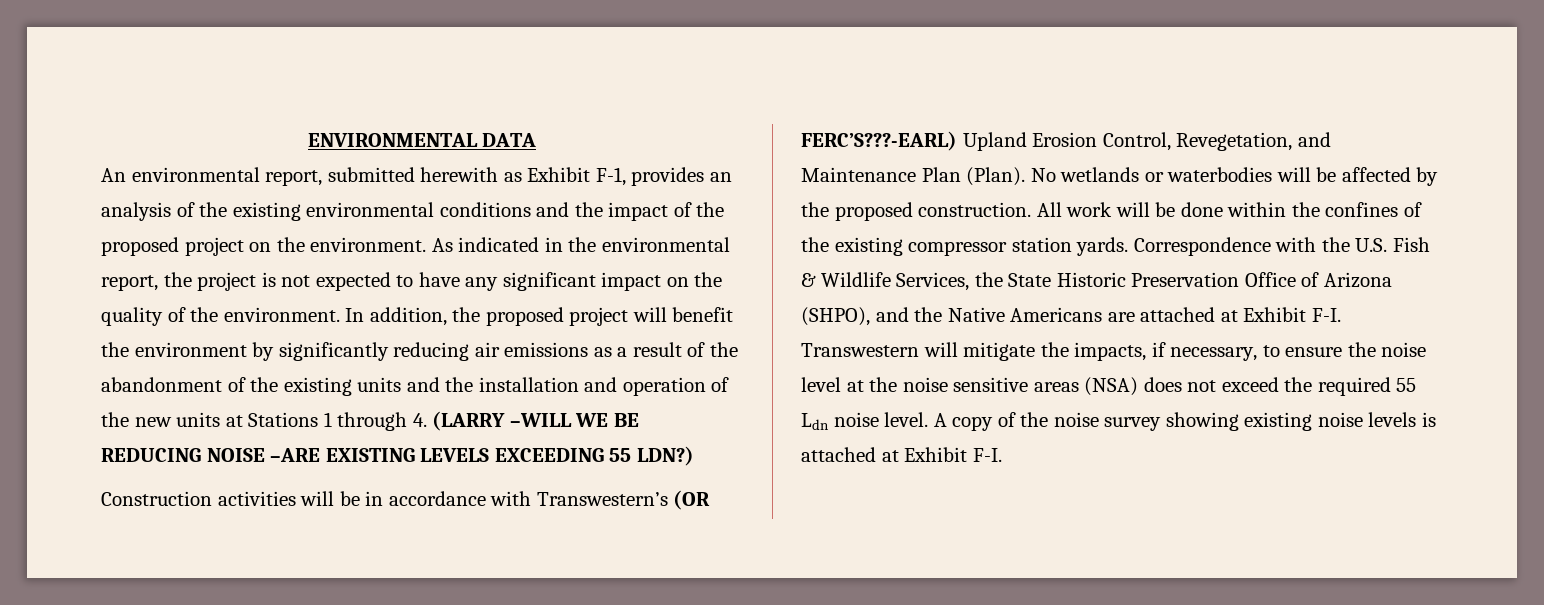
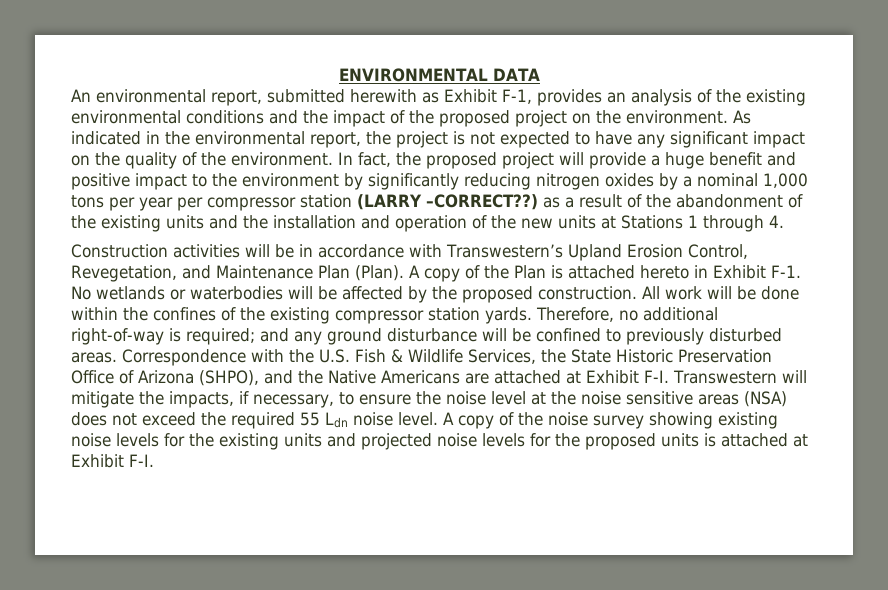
[369,307,447,326] addition, -> [358,152,391,167] fact,
[672,307,734,322] benefit -> [589,152,796,169] [71,173,207,190] provide a huge benefit and positive impact to
[474,342,589,357] air emissions -> [536,173,808,190] [71,194,538,211] nitrogen oxides by a nominal 1,000 tons per year per compressor station (LARRY –CORRECT??)
[432,411,639,431] [101,446,694,466] (LARRY –WILL WE BE REDUCING NOISE –ARE EXISTING LEVELS EXCEEDING 55 LDN?) -> (784, 221) none
[673,490,711,510] [801,131,957,151] (OR FERC’S???-EARL) -> (563, 251) none
(1026, 176) none -> [409,265,801,282] A copy of the Plan is attached hereto in Exhibit F-1.
(1129, 246) none -> [536,307,718,322] [71,328,782,345] [71,352,117,363] Therefore, no additional right-of-way is required; and any ground disturbance will be confined to previously disturbed areas.
(1417, 419) none -> [164,433,699,450] for the existing units and projected noise levels for the proposed units

